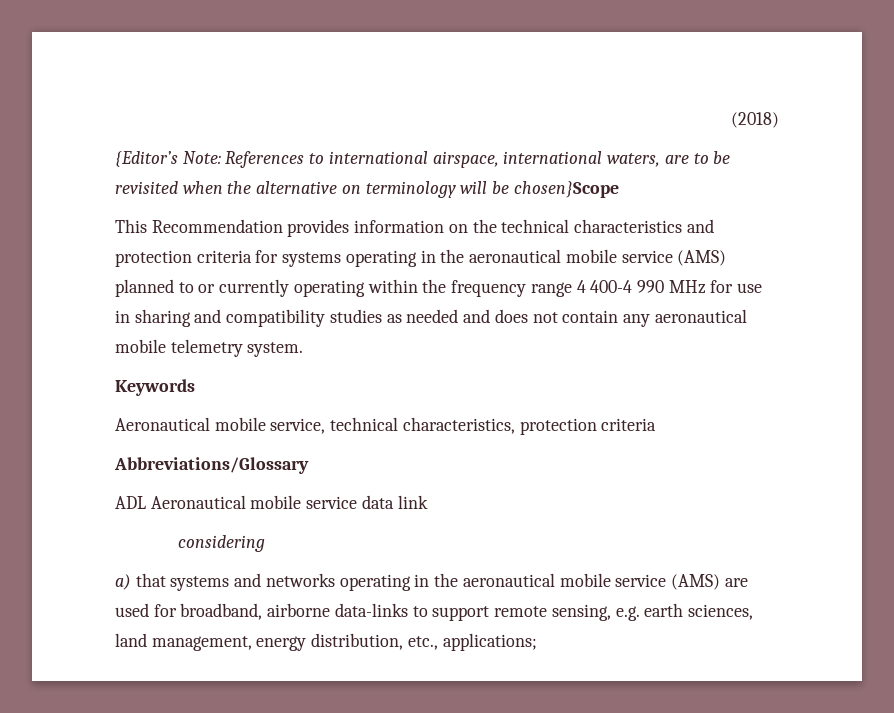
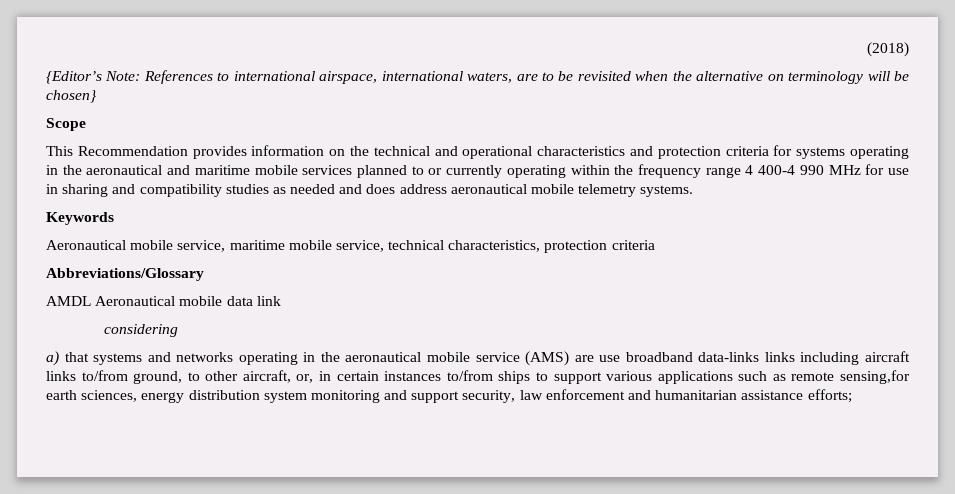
[513,181,619,198] chosen}Scope -> [46,90,97,103] [46,118,86,131] chosen} // Scope
(570, 226) none -> [434,146,533,159] and operational
[565,249,727,266] mobile service (AMS) -> [167,165,353,175] and maritime mobile services
[532,310,650,327] not contain any -> [399,184,447,194] address
[247,342,304,357] system. -> [640,185,694,197] systems.
(326, 426) none -> [229,240,384,252] maritime mobile service,
[115,495,358,509] ADL Aeronautical mobile service -> [46,296,223,306] AMDL Aeronautical mobile
[115,603,753,621] [115,633,537,651] used for broadband, airborne data-links to support remote sensing, e.g. earth sciences, land management, energy distribution, etc., applications; -> [599,351,910,365] [46,370,910,384] [46,389,852,403] use broadband data-links links including aircraft links to/from ground, to other aircraft, or, in certain instances to/from ships to support various applications such as remote sensing,for earth sciences, energy distribution system monitoring and support security, law enforcement and humanitarian assistance efforts;

